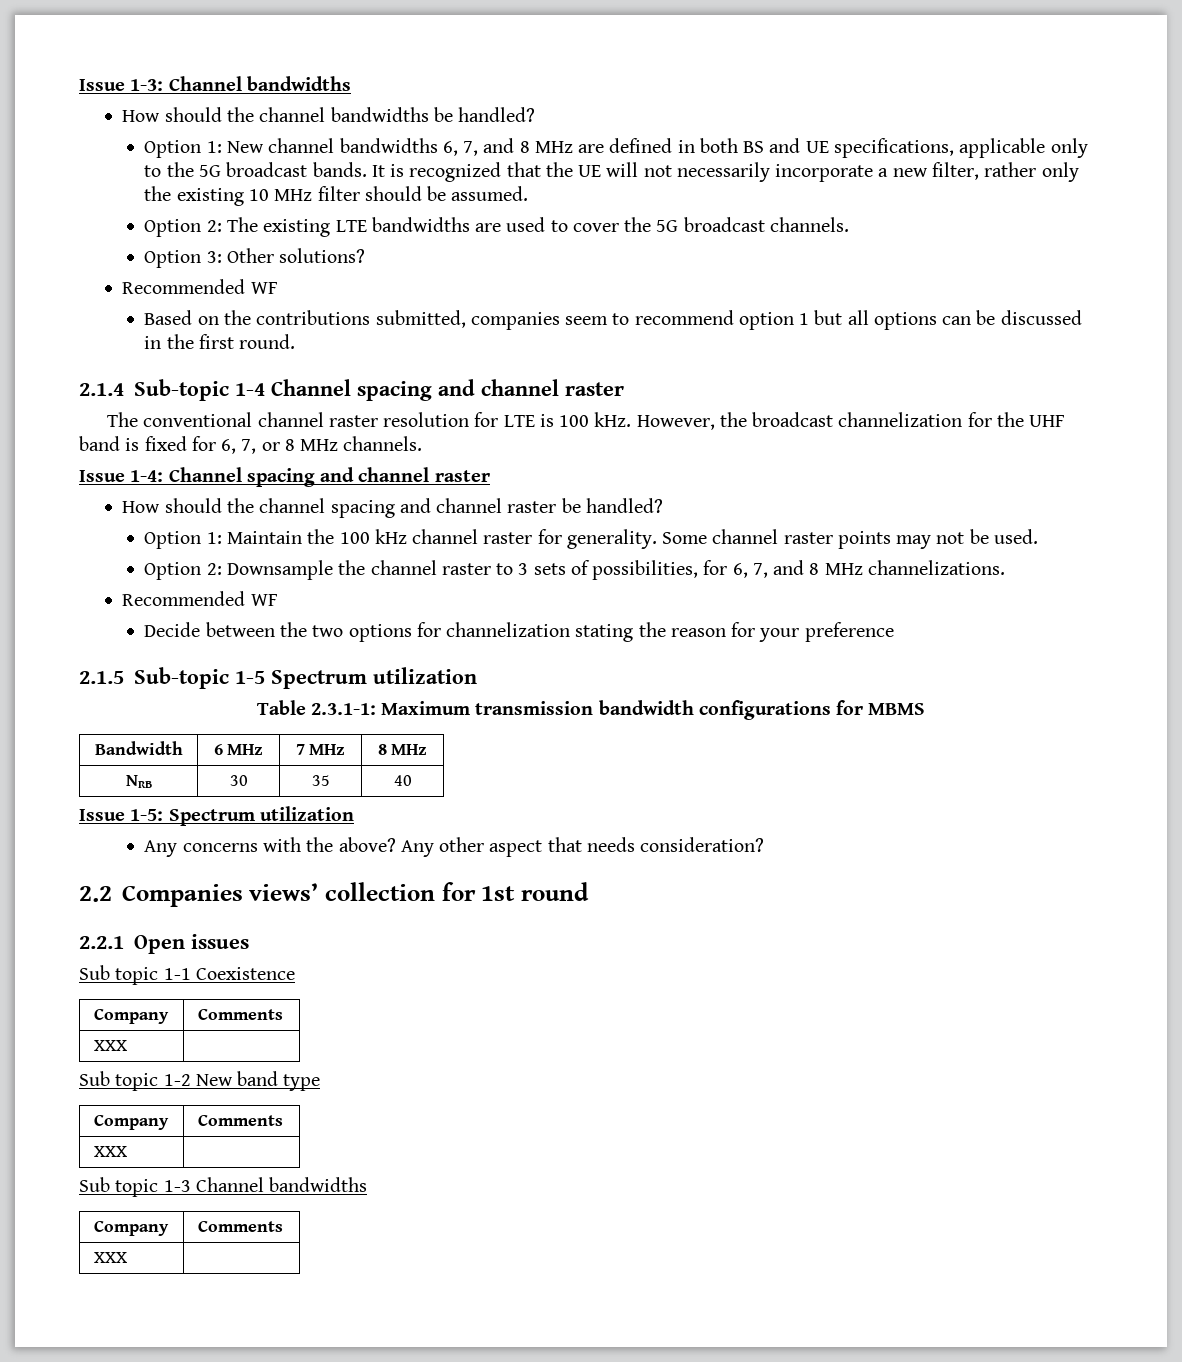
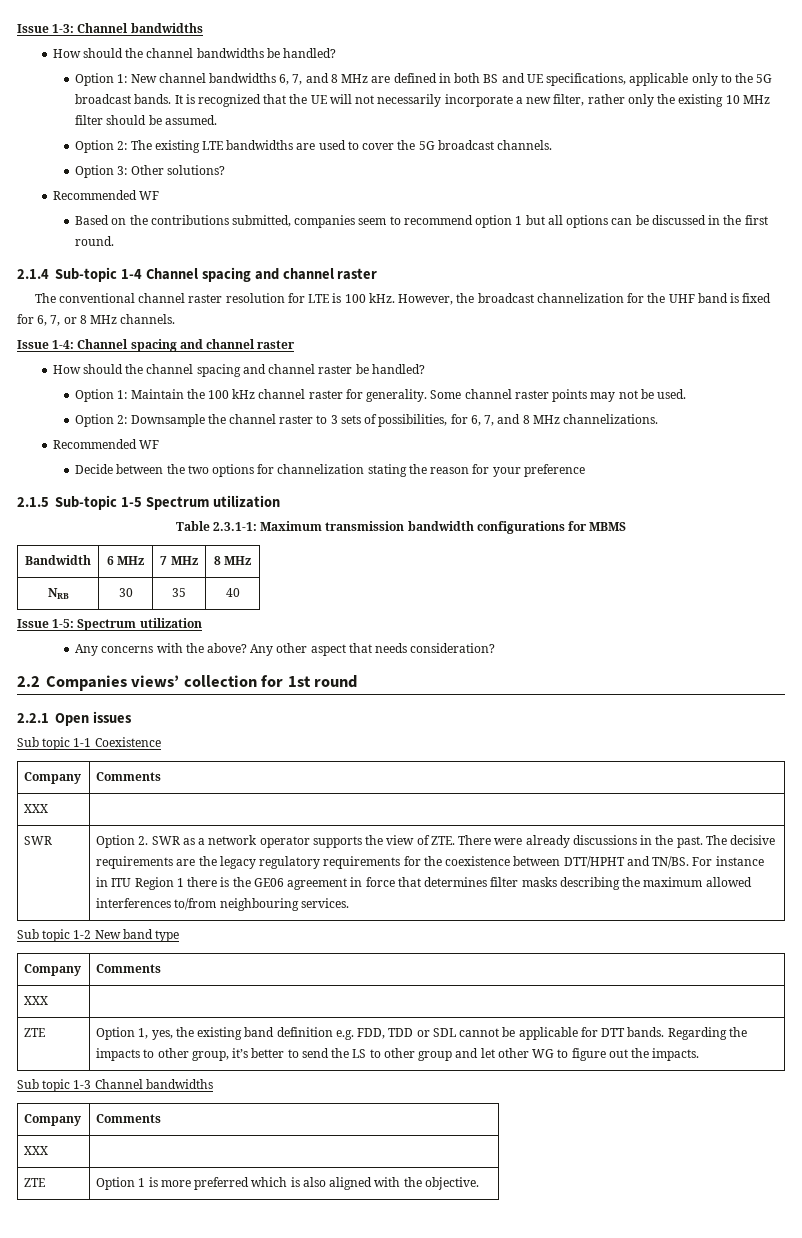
(127, 1045) none -> [24,836,53,845] [96,835,776,848] [96,856,764,869] [96,877,752,890] [96,898,349,911] // SWR | Option 2. SWR as a network operator supports the view of ZTE. There were already discussions in the past. The decisive requirements are the legacy regulatory requirements for the coexistence between DTT/HPHT and TN/BS. For instance in ITU Region 1 there is the GE06 agreement in force that determines filter masks describing the maximum allowed interferences to/from neighbouring services.
(127, 1151) none -> [24,1028,46,1037] [96,1027,747,1040] [96,1048,700,1061] // ZTE | Option 1, yes, the existing band definition e.g. FDD, TDD or SDL cannot be applicable for DTT bands. Regarding the impacts to other group, it’s better to send the LS to other group and let other WG to figure out the impacts.
(127, 1257) none -> [24,1178,46,1187] [96,1177,479,1190] // ZTE | Option 1 is more preferred which is also aligned with the objective.

